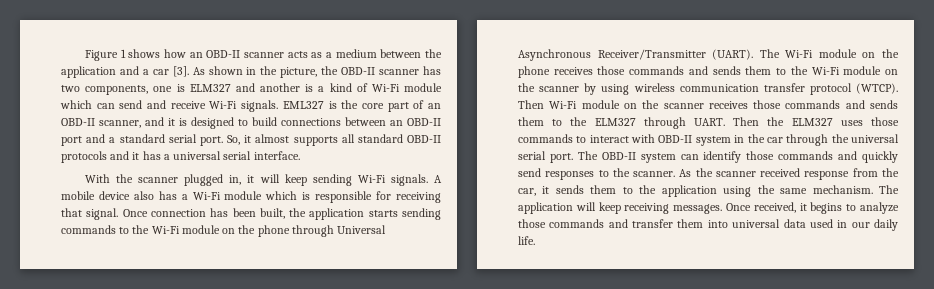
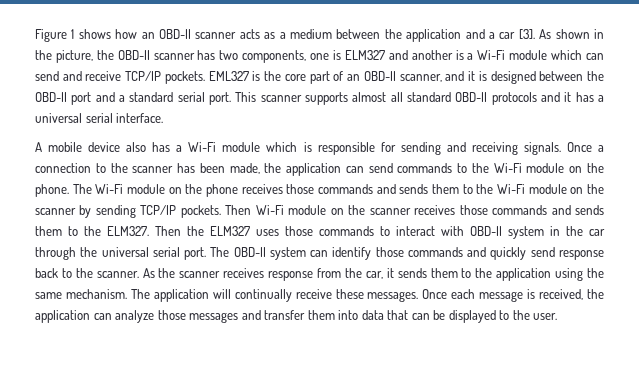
[329,83,368,92] kind of -> (474, 56) none
[209,100,279,112] Wi-Fi signals. -> [125,71,205,84] TCP/IP pockets.
[238,117,403,126] to build connections between an -> [539,71,605,81] between the
[227,134,338,146] So, it almost supports -> [235,92,387,105] This scanner supports almost
[84,174,428,186] With the scanner plugged in, it will keep sending Wi-Fi signals. -> (164, 118) none
[395,192,441,203] [61,208,206,220] receiving that signal. Once connection -> [400,142,604,155] [35,163,174,173] sending and receiving signals. Once a connection to the scanner
[259,208,442,220] built, the application starts sending -> [229,163,393,176] made, the application can send
[257,225,387,237] [518,49,754,61] phone through Universal Asynchronous Receiver/Transmitter (UART). -> [35,184,69,197] phone.
[601,83,898,95] using wireless communication transfer protocol (WTCP). -> [95,205,221,218] sending TCP/IP pockets.
[594,117,725,129] ELM327 through UART. -> [107,226,149,236] ELM327.
[545,171,595,180] responses -> [559,250,604,260] [35,268,58,278] response back
[760,168,801,177] received -> [223,268,265,278] receives
[598,202,857,214] keep receiving messages. Once received, it begins to -> [234,289,605,302] [35,310,112,323] continually receive these messages. Once each message is received, the application can
[549,219,605,228] commands -> [189,312,239,323] messages
[732,219,898,231] [518,236,535,245] universal data used in our daily life. -> [361,310,558,323] data that can be displayed to the user.

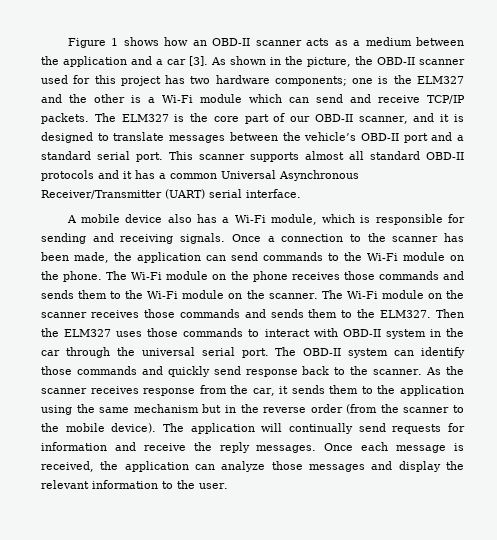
[197,50,307,63] has two components, -> [41,75,347,86] used for this project has two hardware components;
(341, 55) none -> [393,75,412,84] the
[411,50,453,60] another -> [69,94,125,103] the other
[164,71,249,84] pockets. EML327 -> [41,113,169,124] packets. The ELM327
[347,74,361,81] an -> [290,116,311,122] our
[539,71,605,81] between the -> [97,132,357,143] to translate messages between the vehicle’s
[35,113,82,123] universal -> [170,170,359,181] [41,189,205,199] common Universal Asynchronous Receiver/Transmitter (UART)
[222,142,261,152] module -> [270,214,317,225] module,
[35,205,252,218] scanner by sending TCP/IP pockets. Then -> [268,290,343,299] scanner. The
[65,289,364,302] mechanism. The application will continually receive these -> [133,404,464,414] [41,423,466,434] [41,442,250,453] mechanism but in the reverse order (from the scanner to the mobile device). The application will continually send requests for information and receive the reply
[264,310,496,323] transfer them into data that can be displayed -> [398,461,464,472] [41,480,158,489] display the relevant information

